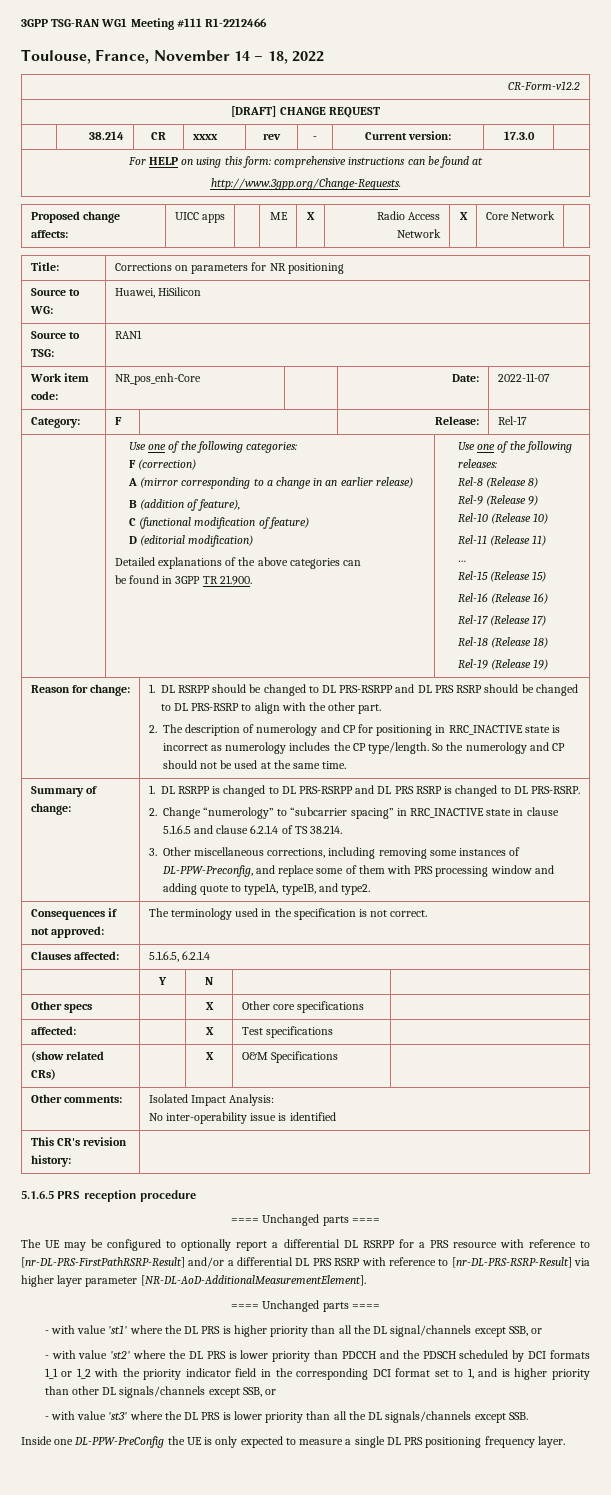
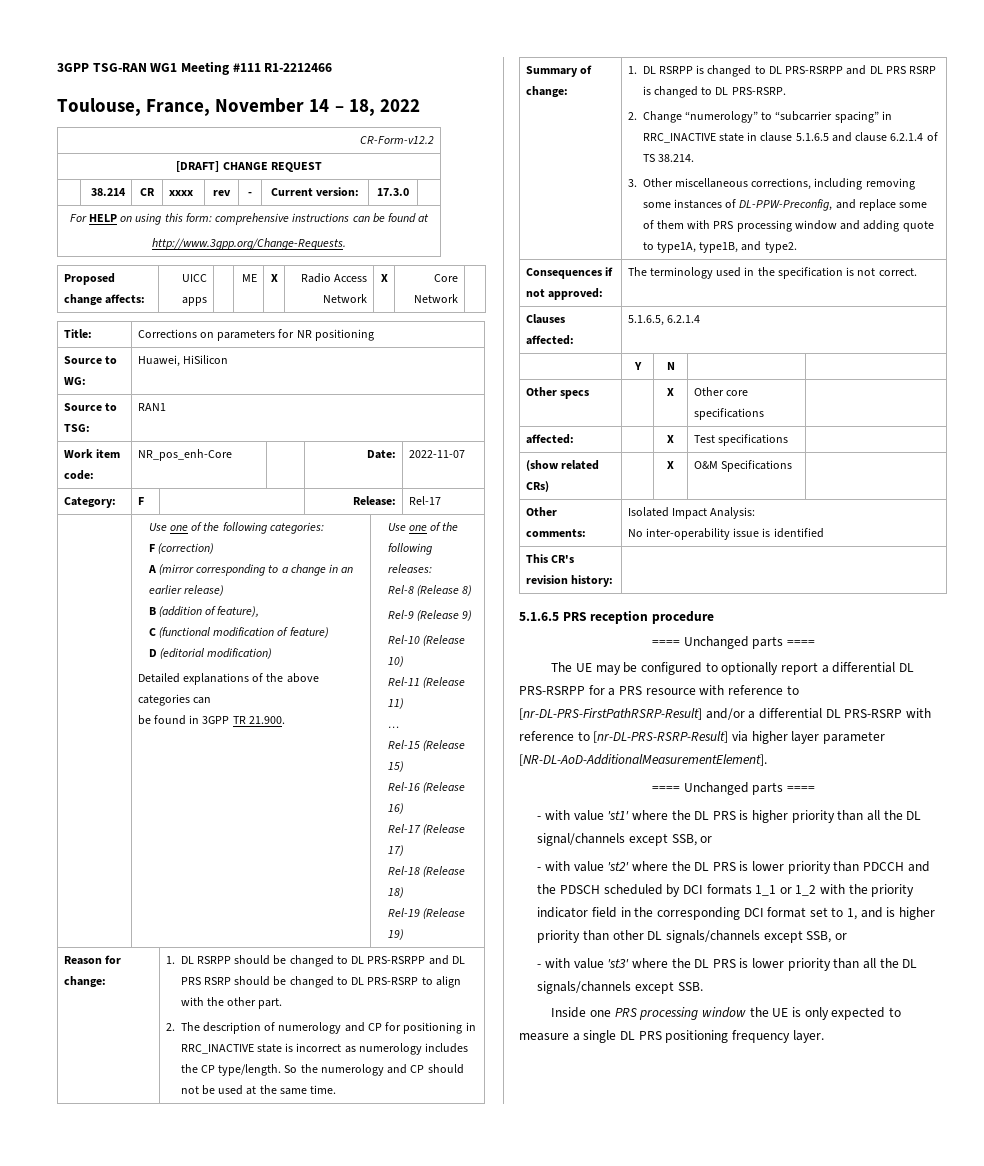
[362,1240,395,1248] RSRPP -> [519,686,585,695] PRS-RSRPP
[312,1258,361,1266] PRS RSRP -> [844,709,903,718] PRS-RSRP
[74,1436,165,1448] DL-PPW-PreConfig -> [614,1007,746,1020] PRS processing window

